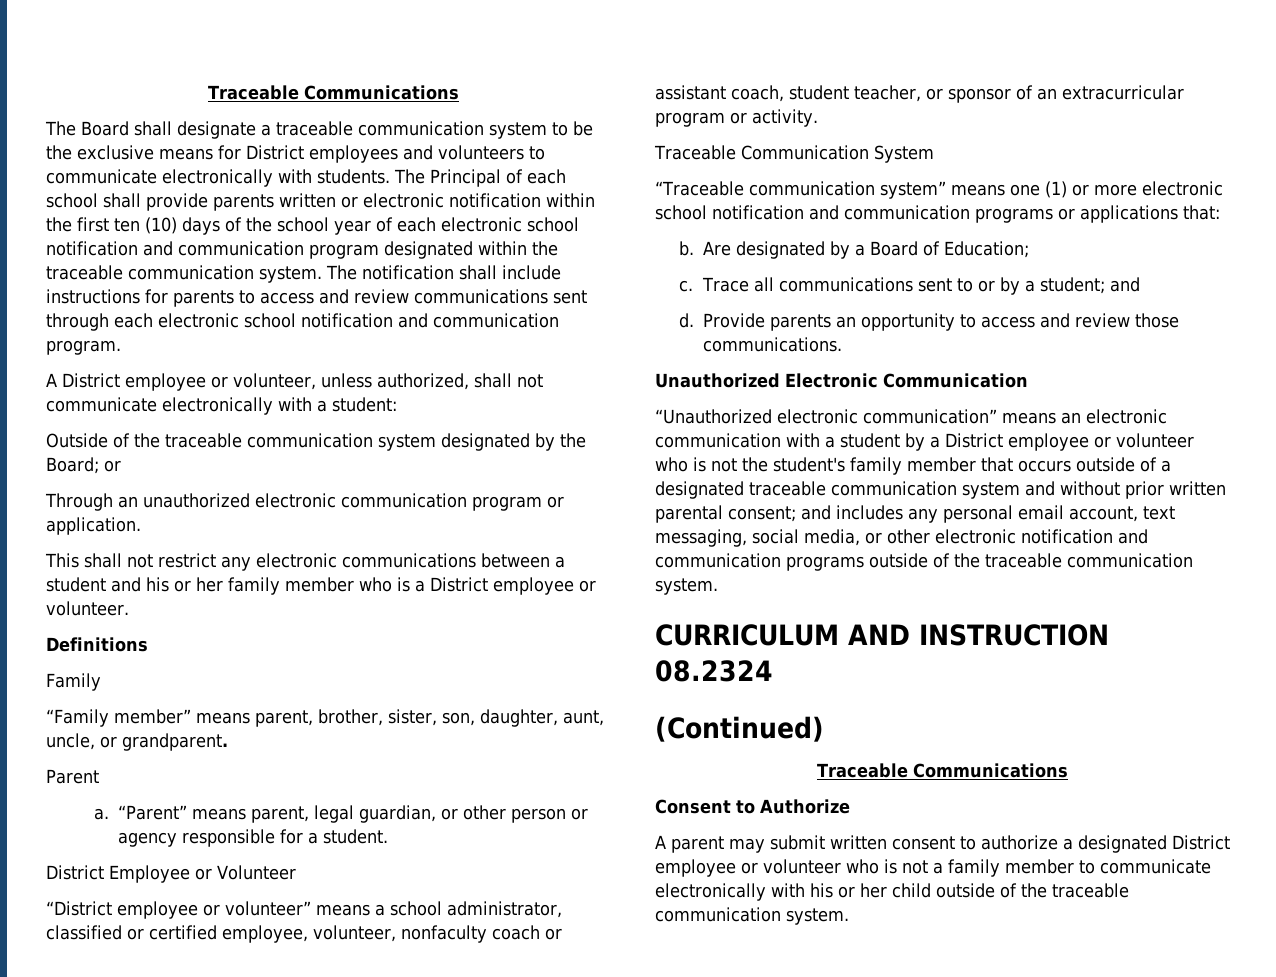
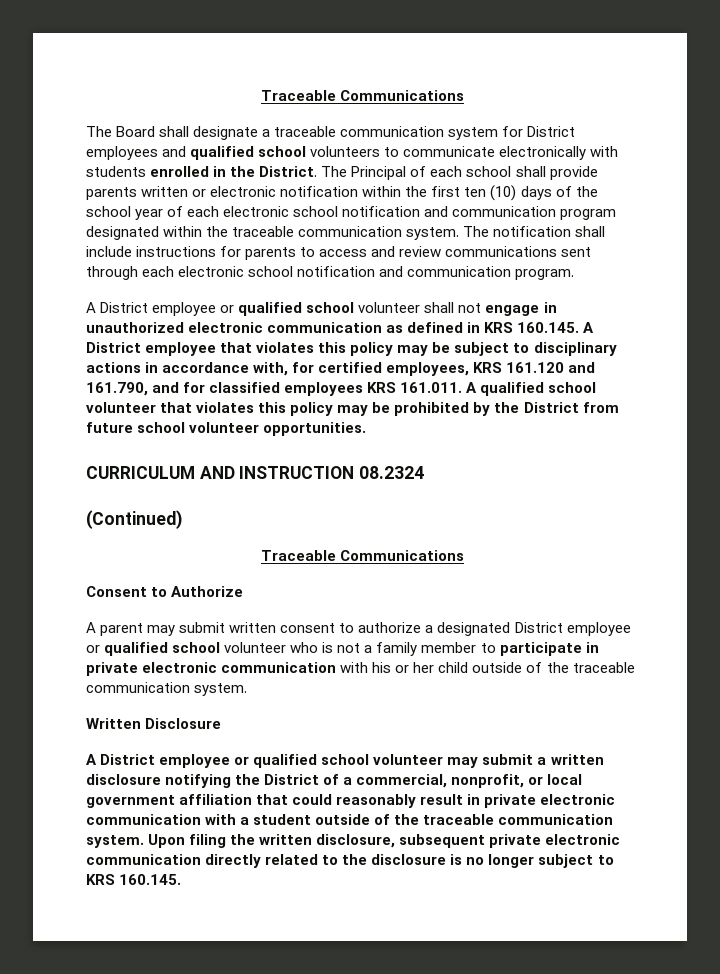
[552,121,593,136] [46,145,213,160] to be the exclusive means -> (499, 133) none
(433, 152) none -> [190,146,307,160] qualified school
[317,169,390,184] students. -> [86,166,318,177] students enrolled in the District.
[233,373,543,390] [46,397,397,415] [46,433,586,451] [46,457,121,474] [45,493,564,511] [46,517,141,535] [45,553,565,571] [46,577,596,595] [46,601,129,616] [46,637,148,652] [46,673,101,691] [46,709,604,727] [46,733,228,751] [46,769,99,784] [94,805,589,823] [118,829,389,847] [46,865,296,883] [46,901,563,919] [46,925,562,943] [655,85,1184,103] [655,109,818,127] [654,145,934,163] [655,181,1223,199] [655,205,1220,223] [679,241,1030,259] [679,277,1141,295] [679,313,1180,331] [703,337,843,352] [655,373,1028,388] [655,409,1167,424] [655,433,1194,451] [655,457,1171,475] [655,481,1226,499] [655,505,1175,523] [655,529,1148,547] [655,553,1193,571] [655,578,718,595] volunteer, unless authorized, shall not communicate electronically with a student: // Outside of the traceable communication system designated by the Board; or // Through an unauthorized electronic communication program or application. // This shall not restrict any electronic communications between a student and his or her family member who is a District employee or volunteer. // Definitions // Family // “Family member” means parent, brother, sister, son, daughter, aunt, uncle, or grandparent. // Parent // a. “Parent” means parent, legal guardian, or other person or agency responsible for a student. // District Employee or Volunteer // “District employee or volunteer” means a school administrator, classified or certified employee, volunteer, nonfaculty coach or assistant coach, student teacher, or sponsor of an extracurricular program or activity. // Traceable Communication System // “Traceable communication system” means one (1) or more electronic school notification and communication programs or applications that: // b. Are designated by a Board of Education; // c. Trace all communications sent to or by a student; and // d. Provide parents an opportunity to access and review those communications. // Unauthorized Electronic Communication // “Unauthorized electronic communication” means an electronic communication with a student by a District employee or volunteer who is not the student's family member that occurs outside of a designated traceable communication system and without prior written parental consent; and includes any personal email account, text messaging, social media, or other electronic notification and communication programs outside of the traceable communication system. -> [238,302,557,316] [86,322,595,333] [86,342,617,356] [86,362,596,376] [86,382,597,396] [86,402,619,416] [86,422,367,436] qualified school volunteer shall not engage in unauthorized electronic communication as defined in KRS 160.145. A District employee that violates this policy may be subject to disciplinary actions in accordance with, for certified employees, KRS 161.120 and 161.790, and for classified employees KRS 161.011. A qualified school volunteer that violates this policy may be prohibited by the District from future school volunteer opportunities.
(758, 868) none -> [104,642,221,656] qualified school
[1100,859,1211,874] [655,883,766,901] communicate electronically -> [499,642,599,656] [86,662,337,676] participate in private electronic communication
(849, 916) none -> [86,718,222,729] [86,754,604,768] [86,774,583,788] [86,794,616,808] [86,814,614,825] [86,834,621,848] [86,854,614,868] [86,874,182,885] // Written Disclosure // A District employee or qualified school volunteer may submit a written disclosure notifying the District of a commercial, nonprofit, or local government affiliation that could reasonably result in private electronic communication with a student outside of the traceable communication system. Upon filing the written disclosure, subsequent private electronic communication directly related to the disclosure is no longer subject to KRS 160.145.

